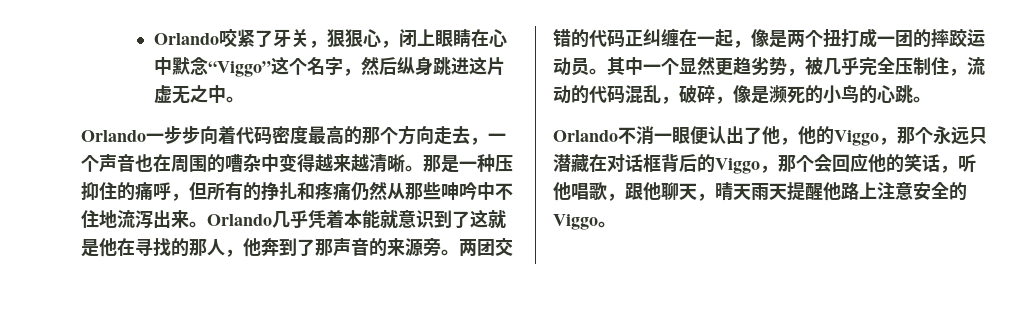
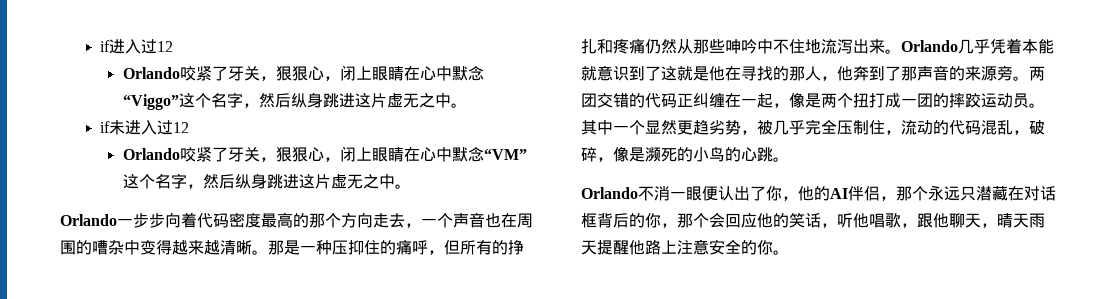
(153, 39) none -> [100,39,174,54] if进入过12 //
(244, 99) none -> [100,120,190,135] [122,146,527,162] [122,173,411,189] // if未进入过12 // Orlando咬紧了牙关，狠狠心，闭上眼睛在心中默念“VM”这个名字，然后纵身跳进这片虚无之中。
[762,126,879,146] 他，他的Viggo -> [766,186,880,201] 你，他的AI伴侣
[715,158,760,174] Viggo -> [645,213,661,228] 你
[553,214,598,230] Viggo -> [757,240,773,255] 你

